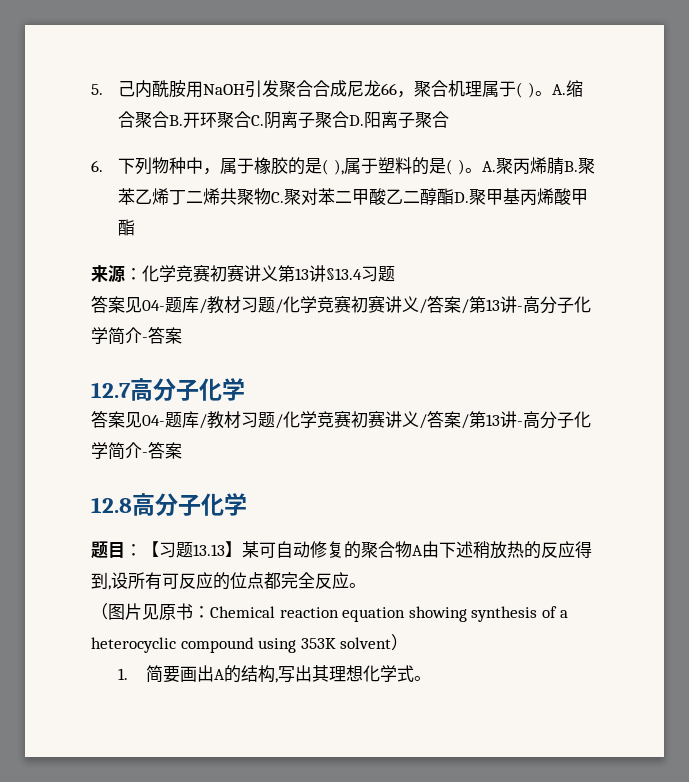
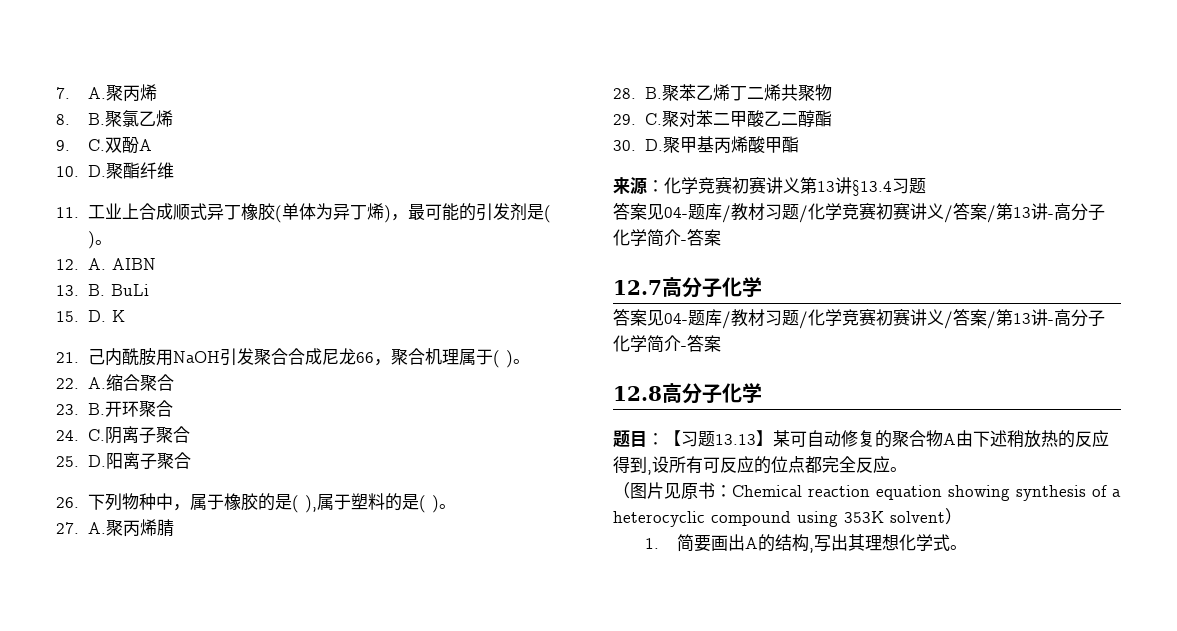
[91,84,103,95] 5. -> [56,84,157,102] [56,110,173,127] [56,137,152,154] [56,162,174,179] [56,203,551,223] [87,231,112,249] [56,258,156,270] [56,284,149,296] [56,310,125,322] [56,352,79,363] 7. A.聚丙烯 // 8. B.聚氯乙烯 // 9. C.双酚A // 10. D.聚酯纤维 // 11.工业上合成顺式异丁橡胶(单体为异丁烯)，最可能的引发剂是( )。 // 12. A. AIBN // 13. B. BuLi // 15. D. K // 21.
(552, 93) none -> [56,378,79,389] // 22.
(170, 119) none -> [56,404,79,415] // 23.
(252, 119) none -> [56,430,79,441] // 24.
(350, 119) none -> [56,456,79,467] // 25.
[91,160,103,172] 6. -> [56,497,79,508] 26.
(482, 170) none -> [56,522,79,534] // 27.
(564, 165) none -> [613,88,636,99] // 28.
(272, 196) none -> [613,114,636,125] // 29.
(455, 196) none -> [613,140,636,151] // 30.

